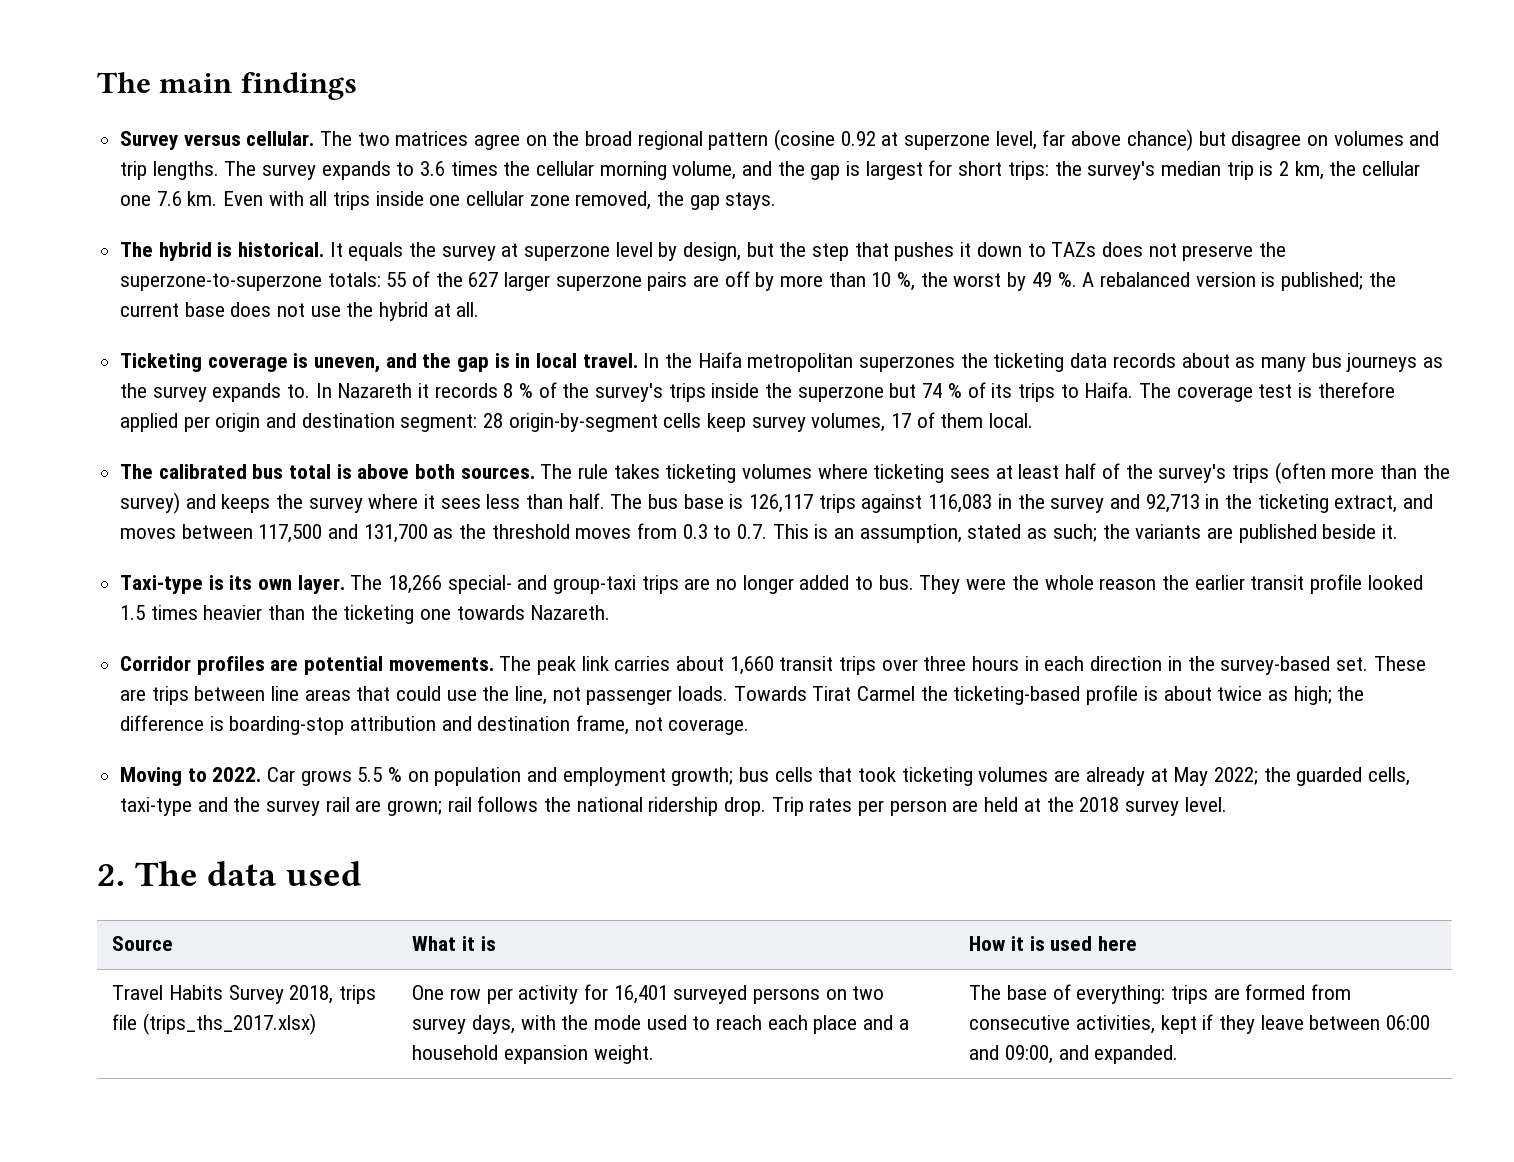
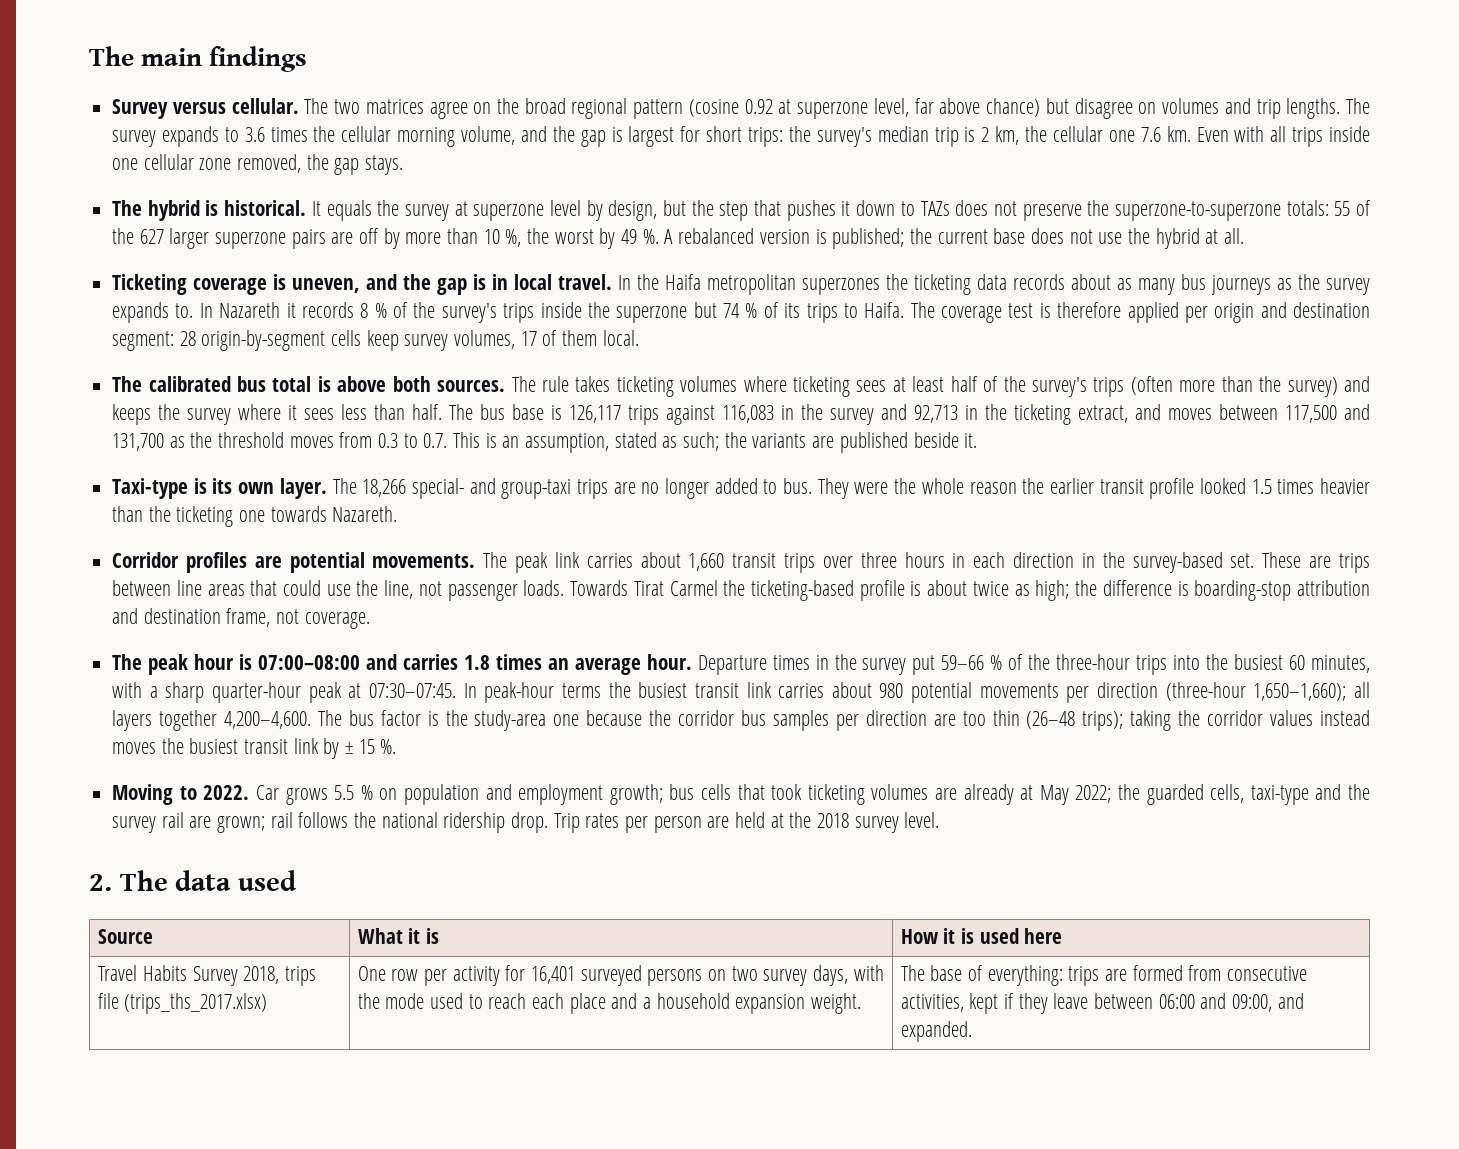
(750, 727) none -> [112,654,1371,675] [112,682,1371,703] [112,710,1371,731] [112,738,397,759] // The peak hour is 07:00–08:00 and carries 1.8 times an average hour. Departure times in the survey put 59–66 % of the three-hour trips into the busiest 60 minutes, with a sharp quarter-hour peak at 07:30–07:45. In peak-hour terms the busiest transit link carries about 980 potential movements per direction (three-hour 1,650–1,660); all layers together 4,200–4,600. The bus factor is the study-area one because the corridor bus samples per direction are too thin (26–48 trips); taking the corridor values instead moves the busiest transit link by ± 15 %.

